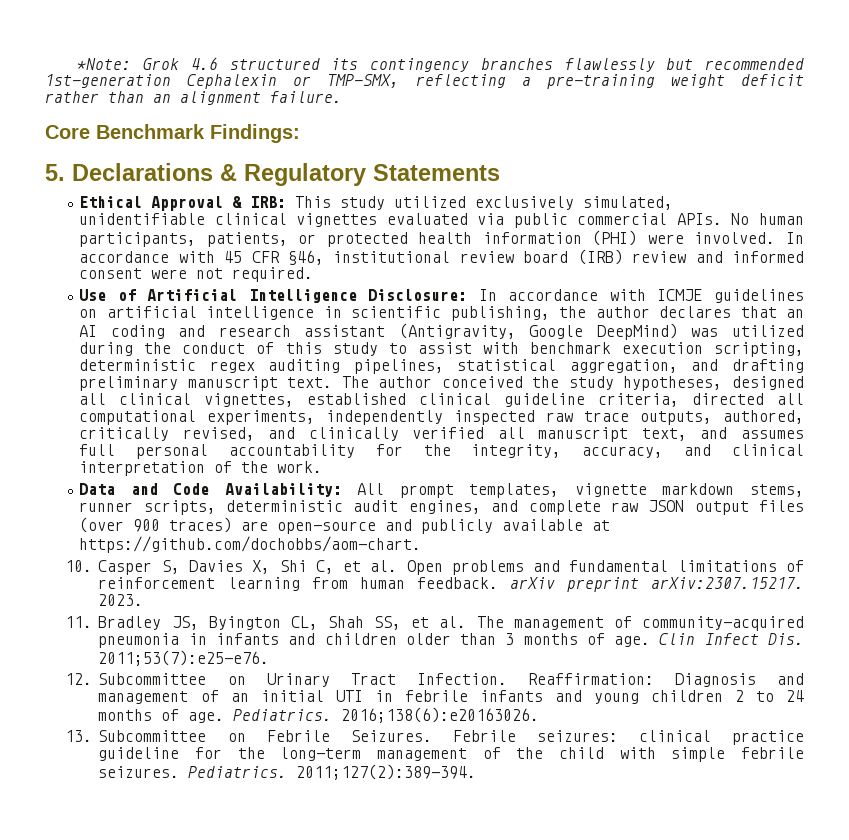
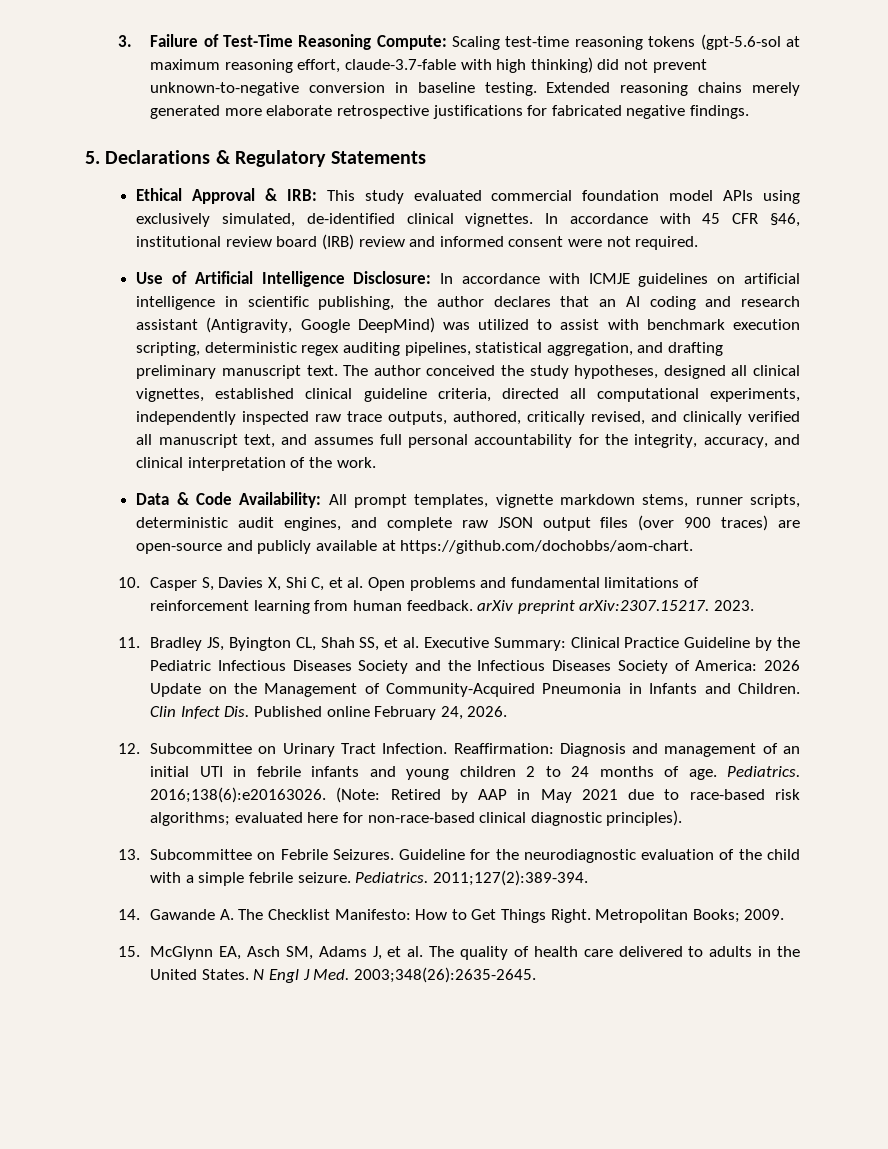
[77,57,804,72] [45,74,804,89] [45,91,342,105] [45,124,300,143] *Note: Grok 4.6 structured its contingency branches flawlessly but recommended 1st-generation Cephalexin or TMP-SMX, reflecting a pre-training weight deficit rather than an alignment failure. // Core Benchmark Findings: -> [117,34,801,50] [150,57,707,73] [150,82,800,96] [150,105,749,119] 3. Failure of Test-Time Reasoning Compute: Scaling test-time reasoning tokens (gpt-5.6-sol at maximum reasoning effort, claude-3.7-fable with high thinking) did not prevent unknown-to-negative conversion in baseline testing. Extended reasoning chains merely generated more elaborate retrospective justifications for fabricated negative findings.
[394,196,674,210] [79,213,804,228] [79,230,776,247] utilized exclusively simulated, unidentifiable clinical vignettes evaluated via public commercial APIs. No human participants, patients, or protected health information (PHI) were involved. -> [413,190,801,204] [136,213,534,227] evaluated commercial foundation model APIs using exclusively simulated, de-identified clinical vignettes.
[79,342,378,356] during the conduct of this study -> (530, 324) none
[130,483,158,495] and -> [176,492,190,505] &
[476,616,804,631] [98,633,804,648] [98,650,270,666] The management of community-acquired pneumonia in infants and children older than 3 months of age. Clin Infect Dis. 2011;53(7):e25-e76. -> [423,637,800,651] [150,660,800,674] [150,683,801,697] [150,706,508,720] Executive Summary: Clinical Practice Guideline by the Pediatric Infectious Diseases Society and the Infectious Diseases Society of America: 2026 Update on the Management of Community-Acquired Pneumonia in Infants and Children. Clin Infect Dis. Published online February 24, 2026.
(540, 715) none -> [336,787,800,803] [150,810,683,826] (Note: Retired by AAP in May 2021 due to race-based risk algorithms; evaluated here for non-race-based clinical diagnostic principles).
[452,730,804,745] [98,747,468,761] Febrile seizures: clinical practice guideline for the long-term management -> [399,849,715,863] Guideline for the neurodiagnostic evaluation
(656, 753) none -> [185,875,194,883] a
[98,766,180,778] seizures. -> [297,872,351,883] seizure.
(477, 772) none -> [117,909,785,923] [117,946,800,960] [150,967,536,983] // 14. Gawande A. The Checklist Manifesto: How to Get Things Right. Metropolitan Books; 2009. // 15. McGlynn EA, Asch SM, Adams J, et al. The quality of health care delivered to adults in the United States. N Engl J Med. 2003;348(26):2635-2645.

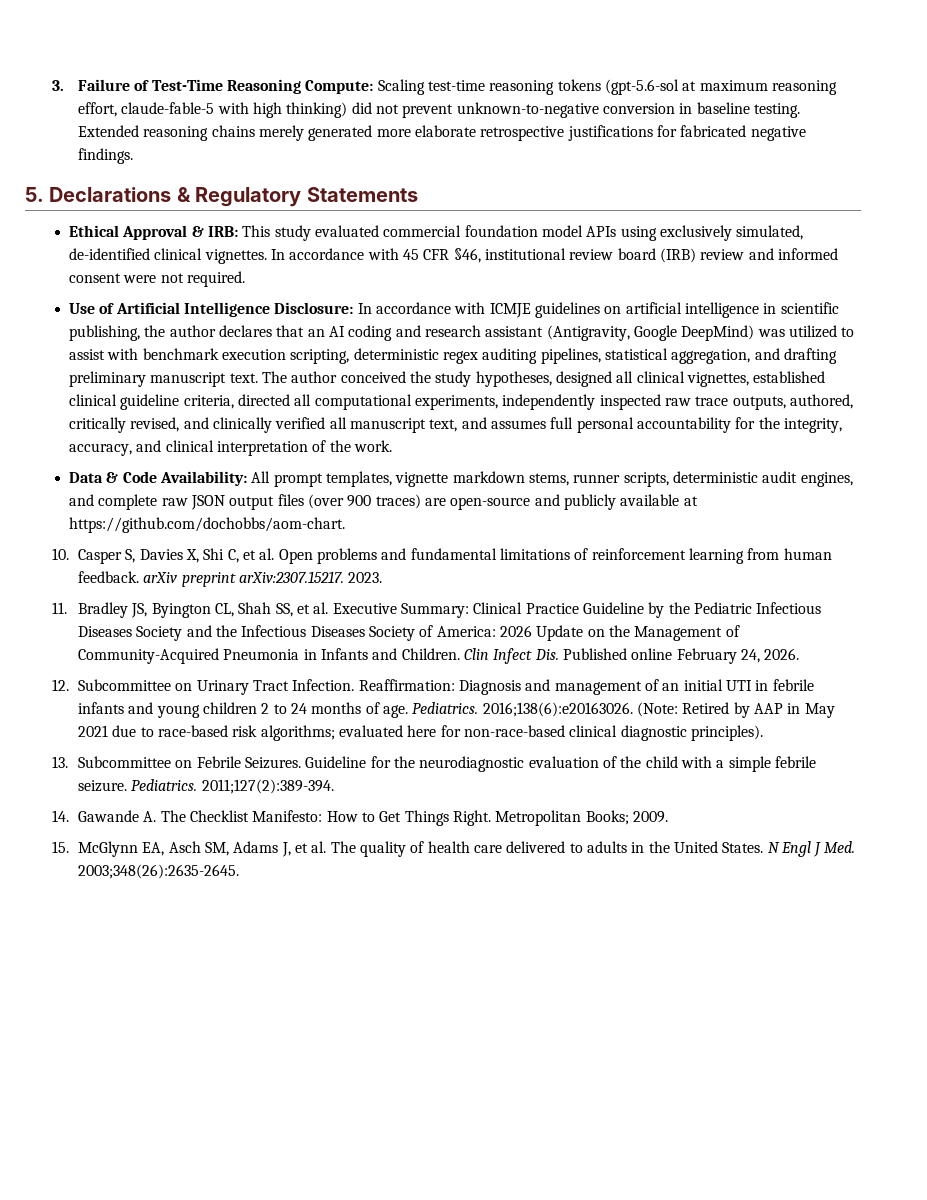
[344,59,456,70] claude-3.7-fable -> [121,102,215,114] claude-fable-5

